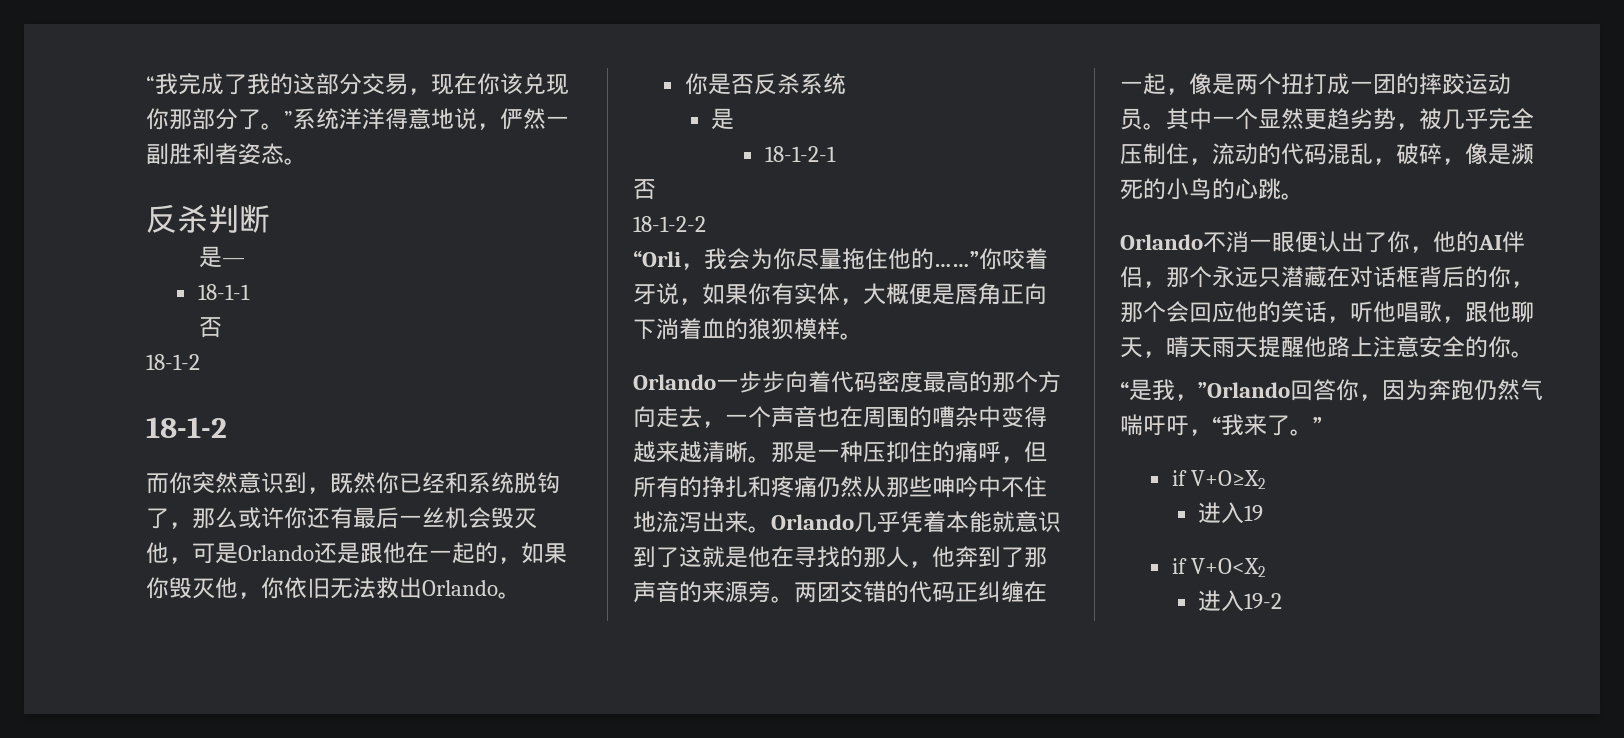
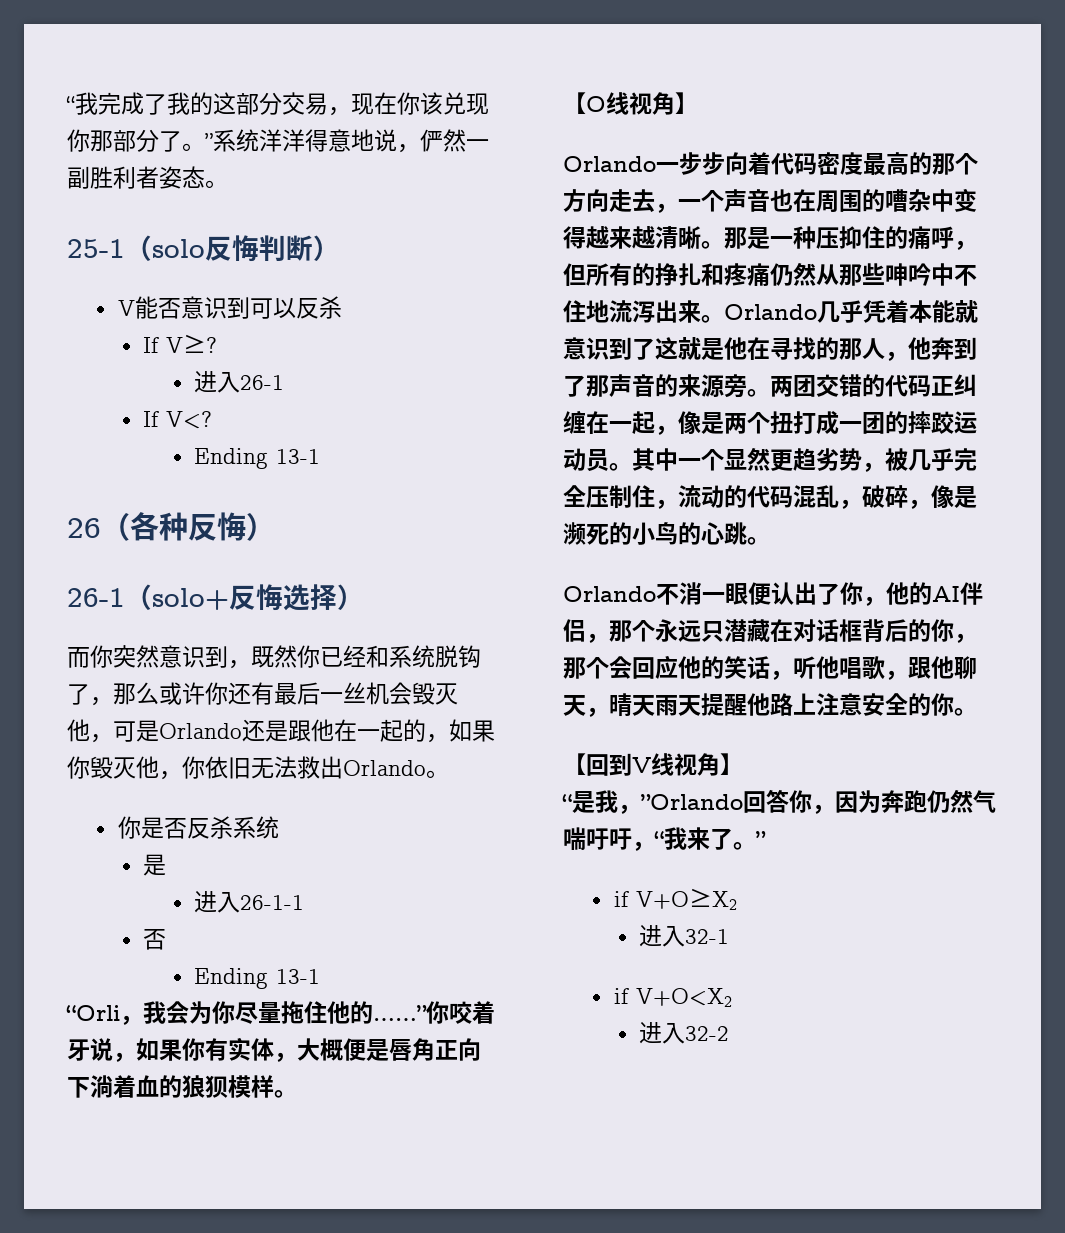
[146,204,270,233] [199,246,246,268] [197,284,250,300] [199,317,223,338] [146,354,200,370] [146,417,227,438] 反杀判断 // 是— // 18-1-1 // 否 // 18-1-2 // 18-1-2 -> [67,235,340,262] [117,296,342,319] [143,334,218,353] [194,371,285,393] [143,411,213,429] [194,448,321,469] [67,512,275,541] [67,584,364,611] 25-1（solo反悔判断） // V能否意识到可以反杀 // If V≥? // 进入26-1 // If V<? // Ending 13-1 // 26（各种反悔） // 26-1（solo+反悔选择）
[764,146,836,162] [633,179,656,200] [633,216,706,232] 18-1-2-1 // 否 // 18-1-2-2 -> [194,891,305,913] [143,929,167,950] [194,968,321,989] 进入26-1-1 // 否 // Ending 13-1
(863, 336) none -> [563,92,698,115] // 【O线视角】
(1534, 354) none -> [563,753,743,776] // 【回到V线视角】
[1244,505,1264,521] 19 -> [685,929,730,944] 32-1
[1244,593,1283,609] 19-2 -> [685,1026,730,1041] 32-2

